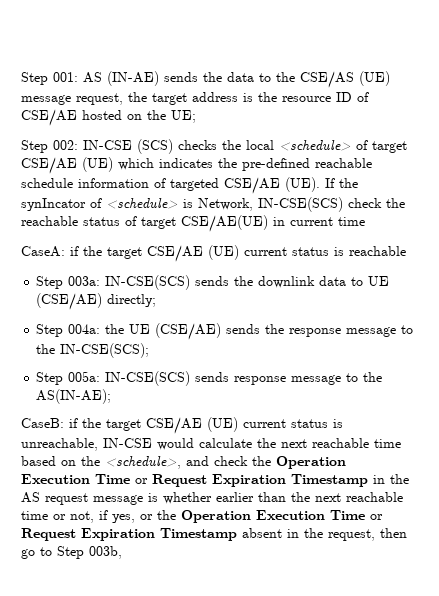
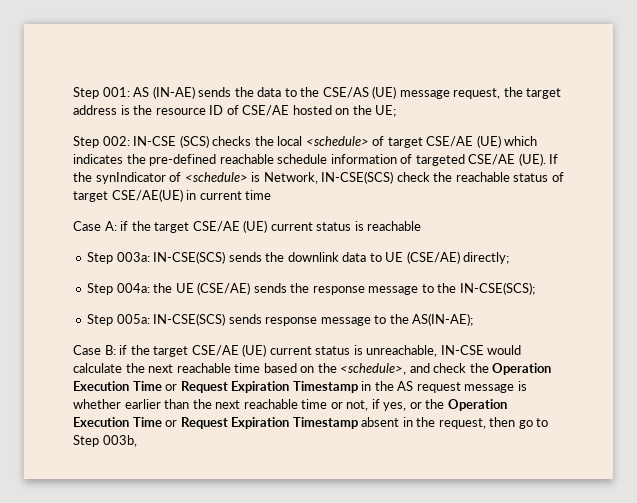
[21,198,86,211] synIncator -> [95,172,166,184] synIndicator
[21,246,65,257] CaseA: -> [73,221,117,231] Case A:
[21,418,64,428] CaseB: -> [73,345,116,355] Case B:

